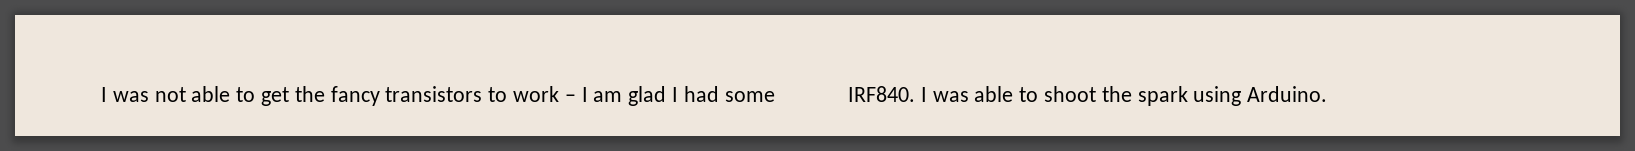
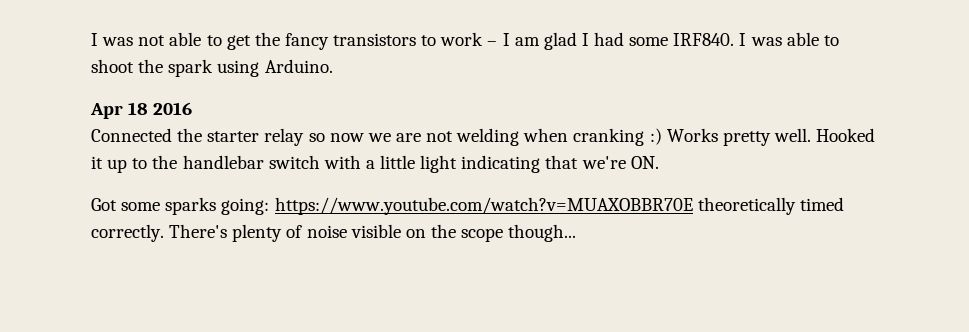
(1328, 94) none -> [90,102,193,119] [91,128,876,146] [91,155,659,173] [91,197,844,215] [91,224,577,242] // Apr 18 2016 // Connected the starter relay so now we are not welding when cranking :) Works pretty well. Hooked it up to the handlebar switch with a little light indicating that we're ON. // Got some sparks going: https://www.youtube.com/watch?v=MUAXOBBR70E theoretically timed correctly. There's plenty of noise visible on the scope though...

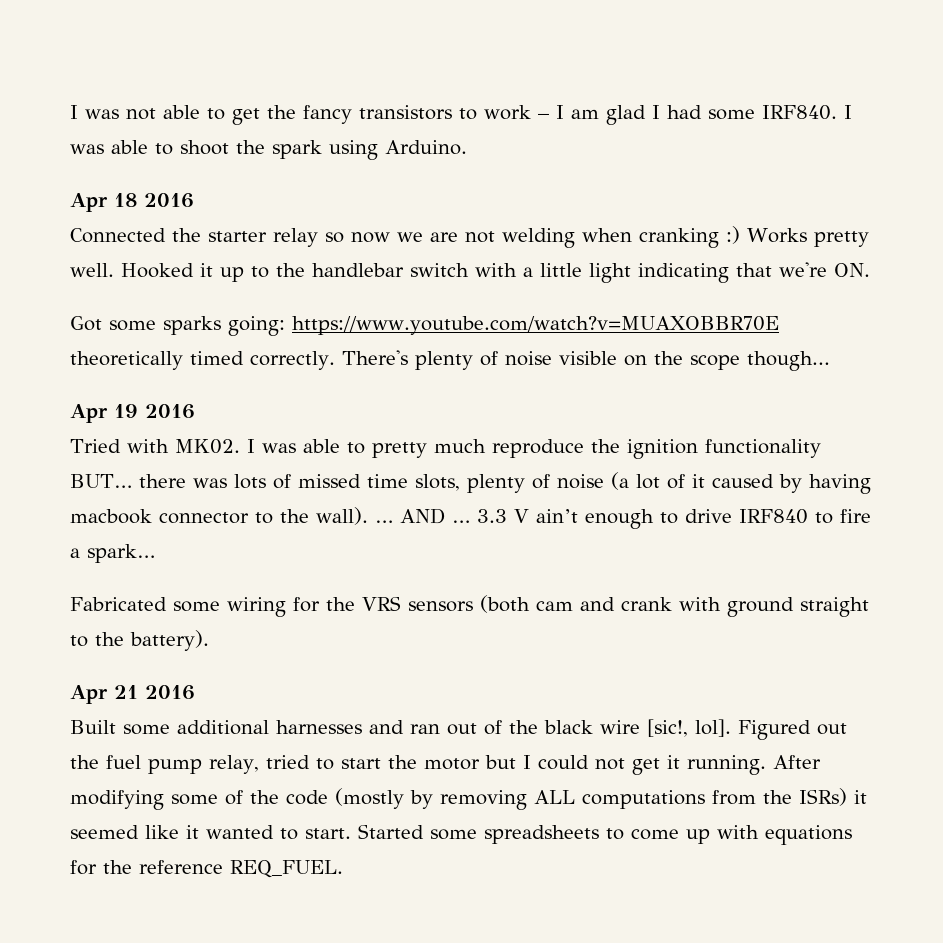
(577, 233) none -> [70,404,195,423] [70,439,821,459] [70,472,871,494] [70,507,871,529] [70,544,155,563] [70,595,869,617] [70,630,209,651] [70,685,195,704] [70,719,847,740] [70,755,821,775] [70,788,867,810] [70,824,852,845] [70,860,343,878] // Apr 19 2016 // Tried with MK02. I was able to pretty much reproduce the ignition functionality BUT… there was lots of missed time slots, plenty of noise (a lot of it caused by having macbook connector to the wall). … AND … 3.3 V ain’t enough to drive IRF840 to fire a spark… // Fabricated some wiring for the VRS sensors (both cam and crank with ground straight to the battery). // Apr 21 2016 // Built some additional harnesses and ran out of the black wire [sic!, lol]. Figured out the fuel pump relay, tried to start the motor but I could not get it running. After modifying some of the code (mostly by removing ALL computations from the ISRs) it seemed like it wanted to start. Started some spreadsheets to come up with equations for the reference REQ_FUEL.

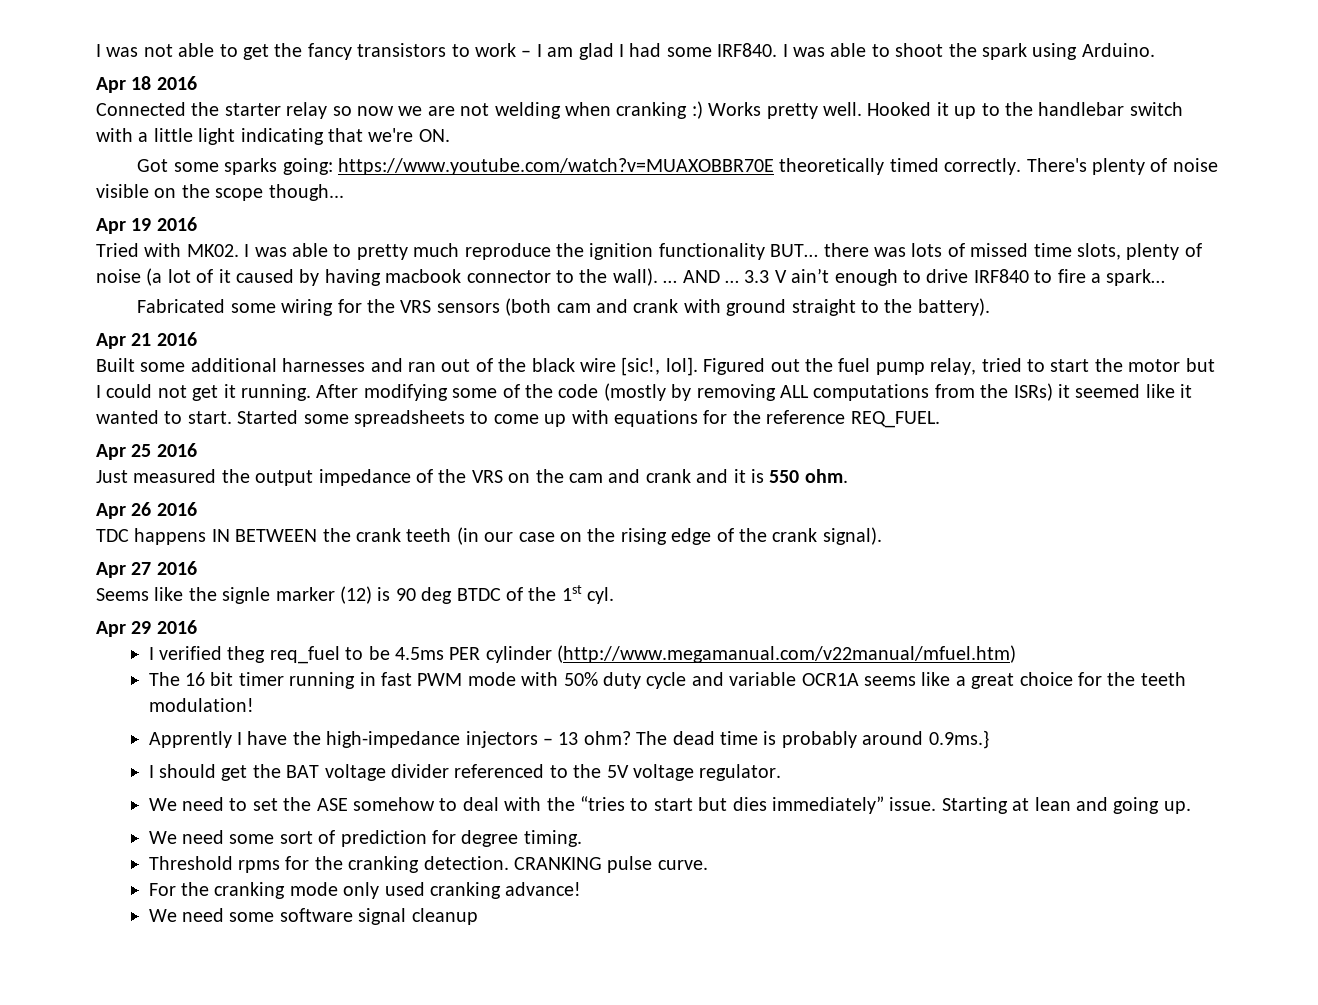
(343, 869) none -> [96,443,197,460] [96,469,848,486] [96,502,197,519] [96,527,882,545] [96,561,197,578] [96,585,615,604] [96,620,197,637] [148,645,1017,664] [148,672,1186,689] [148,698,254,712] [148,730,989,749] [148,764,782,781] [148,796,1191,814] [148,830,582,847] [148,856,708,873] [148,882,582,899] [148,908,478,925] // Apr 25 2016 // Just measured the output impedance of the VRS on the cam and crank and it is 550 ohm. // Apr 26 2016 // TDC happens IN BETWEEN the crank teeth (in our case on the rising edge of the crank signal). // Apr 27 2016 // Seems like the signle marker (12) is 90 deg BTDC of the 1st cyl. // Apr 29 2016 // I verified theg req_fuel to be 4.5ms PER cylinder (http://www.megamanual.com/v22manual/mfuel.htm) // The 16 bit timer running in fast PWM mode with 50% duty cycle and variable OCR1A seems like a great choice for the teeth modulation! // Apprently I have the high-impedance injectors – 13 ohm? The dead time is probably around 0.9ms.} // I should get the BAT voltage divider referenced to the 5V voltage regulator. // We need to set the ASE somehow to deal with the “tries to start but dies immediately” issue. Starting at lean and going up. // We need some sort of prediction for degree timing. // Threshold rpms for the cranking detection. CRANKING pulse curve. // For the cranking mode only used cranking advance! // We need some software signal cleanup

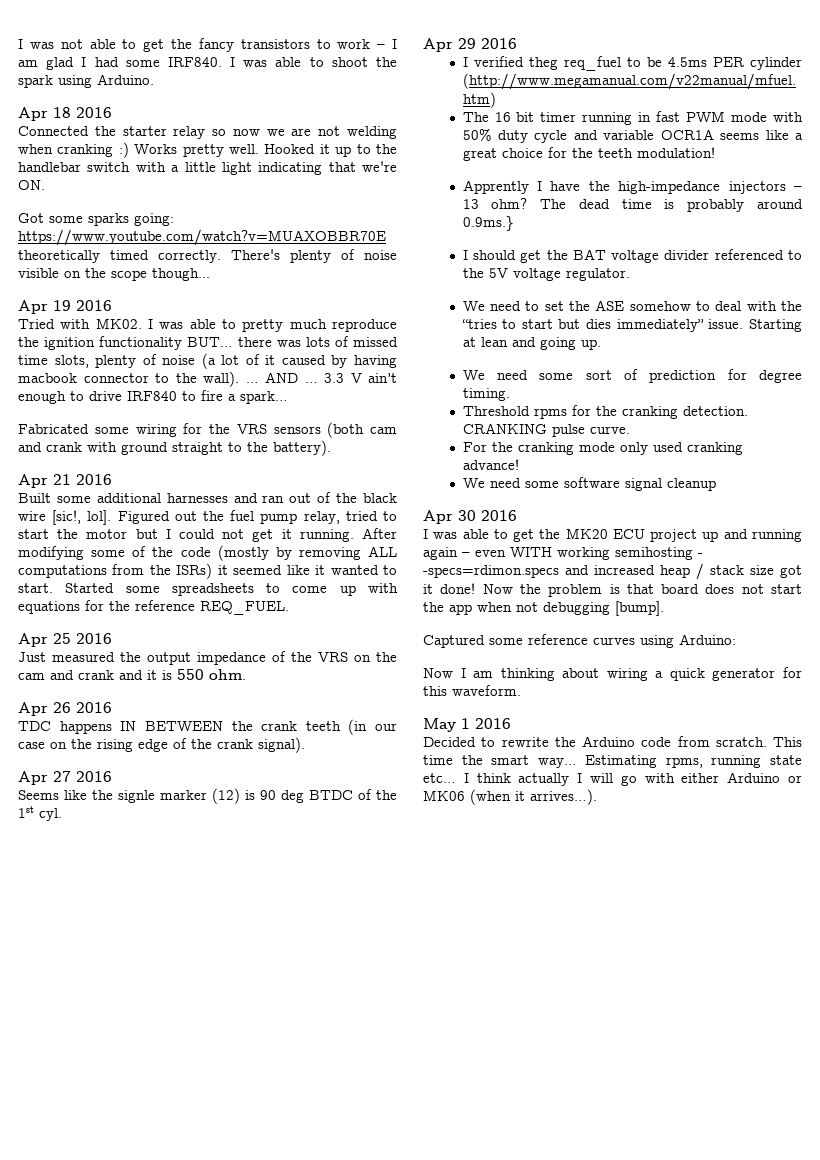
(478, 916) none -> [423,510,517,524] [423,528,802,542] [423,547,703,560] [423,563,802,580] [423,583,802,597] [423,601,664,616] [423,634,736,648] [423,667,802,681] [423,685,521,696] [423,718,511,732] [423,736,802,747] [423,755,802,768] [423,772,802,786] [423,789,597,805] // Apr 30 2016 // I was able to get the MK20 ECU project up and running again – even WITH working semihosting - -specs=rdimon.specs and increased heap / stack size got it done! Now the problem is that board does not start the app when not debugging [bump]. // Captured some reference curves using Arduino: // Now I am thinking about wiring a quick generator for this waveform. // May 1 2016 // Decided to rewrite the Arduino code from scratch. This time the smart way… Estimating rpms, running state etc… I think actually I will go with either Arduino or MK06 (when it arrives…).

